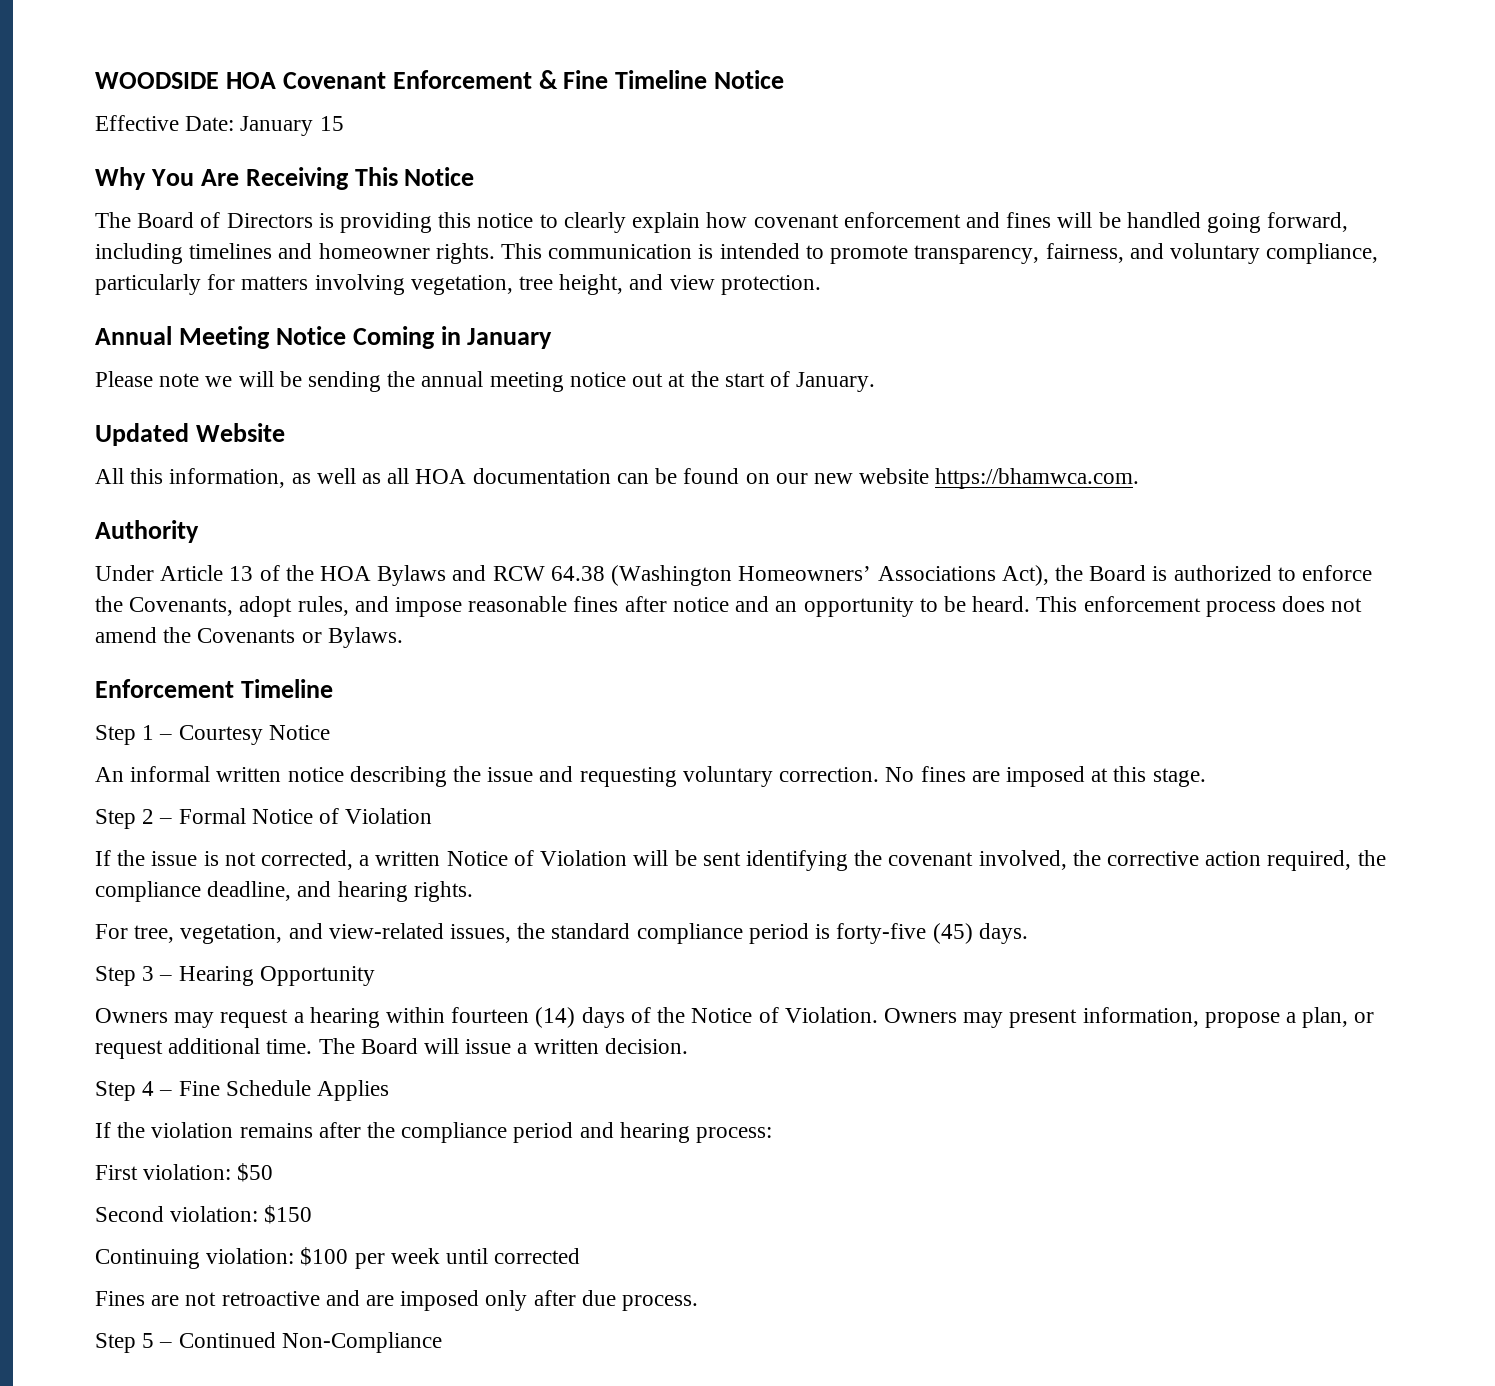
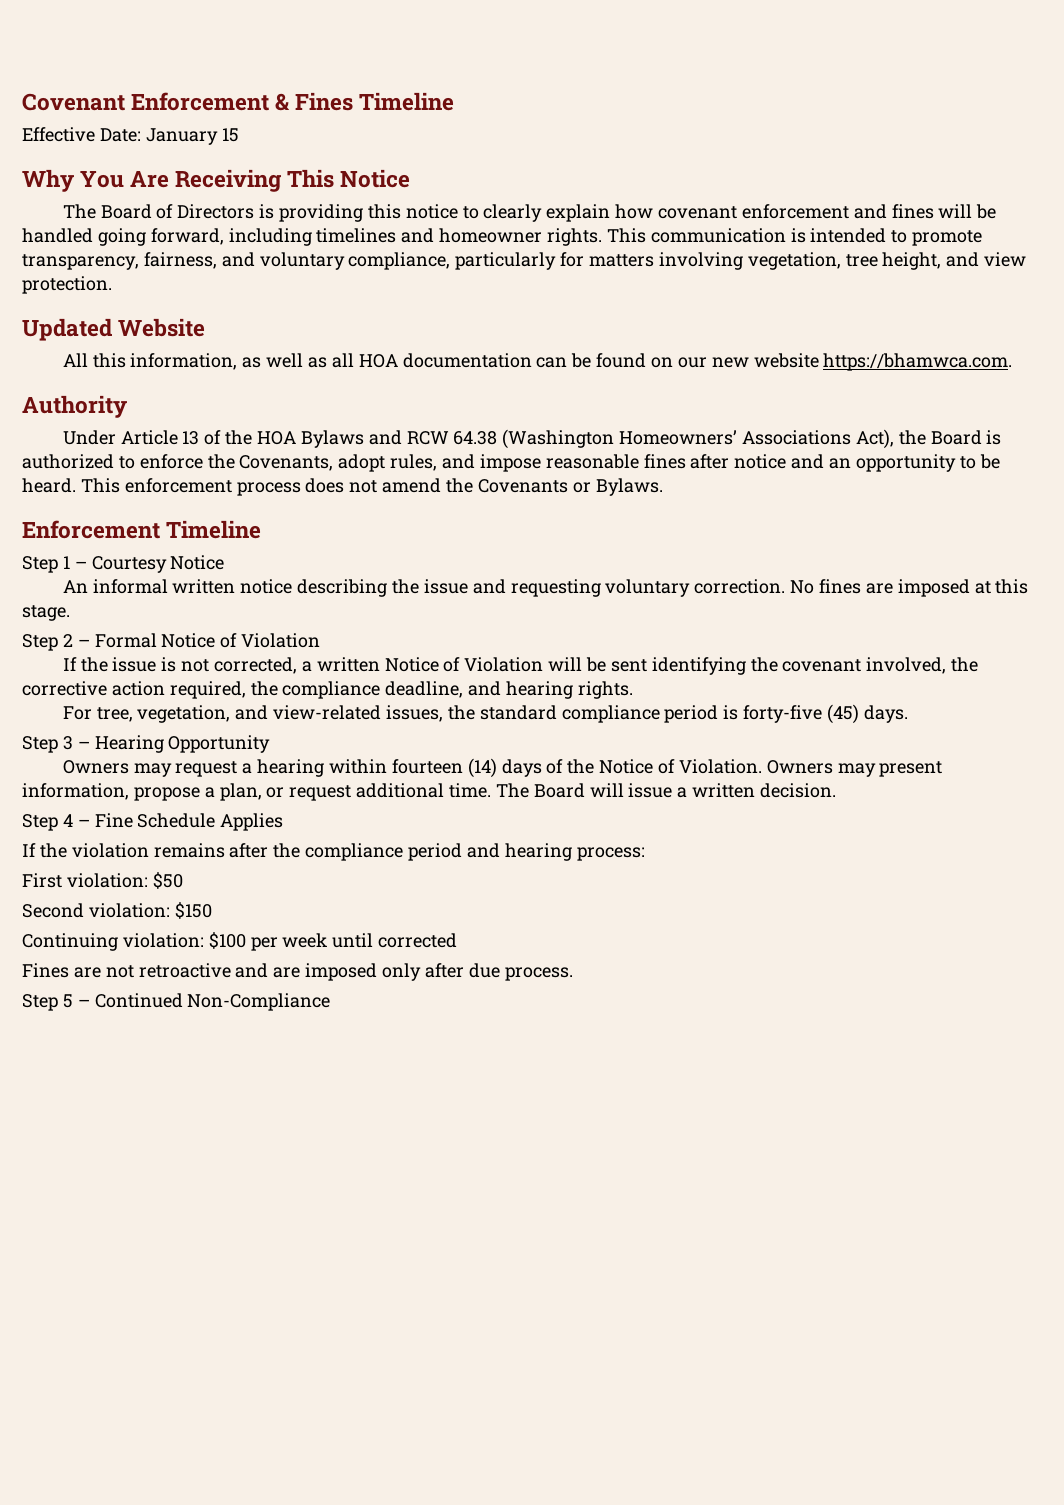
[95,72,276,89] WOODSIDE HOA -> (22, 102) none
[563,70,785,89] Fine Timeline Notice -> [295,92,455,111] Fines Timeline
[95,326,553,349] [95,371,876,392] // Annual Meeting Notice Coming in January // Please note we will be sending the annual meeting notice out at the start of January. -> (112, 285) none

